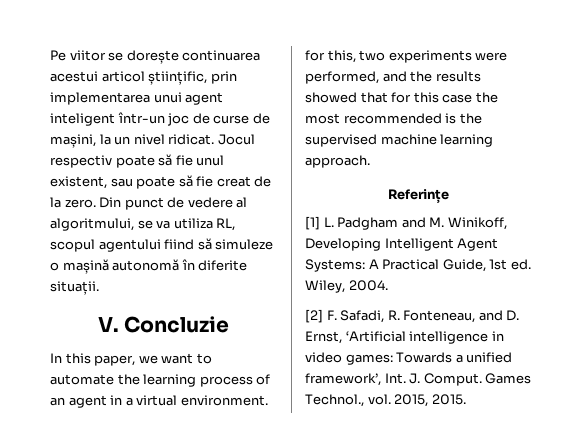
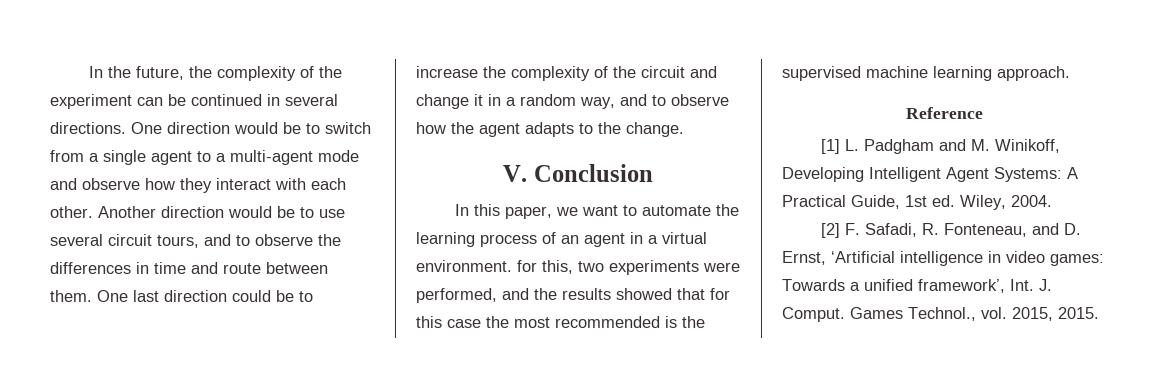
[50,50,261,64] [50,71,237,85] [50,92,224,105] [50,112,270,126] [50,134,255,148] [50,154,225,168] [50,175,272,189] [50,197,248,210] [50,218,236,231] [50,238,274,252] [50,259,248,274] [50,281,99,295] Pe viitor se dorește continuarea acestui articol științific, prin implementarea unui agent inteligent într-un joc de curse de mașini, la un nivel ridicat. Jocul respectiv poate să fie unul existent, sau poate să fie creat de la zero. Din punct de vedere al algoritmului, se va utiliza RL, scopul agentului fiind să simuleze o mașină autonomă în diferite situații. -> [88,66,342,81] [50,94,338,109] [50,122,371,134] [50,150,359,165] [50,178,346,193] [50,206,345,218] [50,234,341,248] [50,262,328,274] [50,290,313,302] [416,66,717,81] [416,94,729,109] [416,122,684,137] In the future, the complexity of the experiment can be continued in several directions. One direction would be to switch from a single agent to a multi-agent mode and observe how they interact with each other. Another direction would be to use several circuit tours, and to observe the differences in time and route between them. One last direction could be to increase the complexity of the circuit and change it in a random way, and to observe how the agent adapts to the change.
[124,316,230,333] Concluzie -> [533,164,653,182] Conclusion
[388,189,449,203] Referințe -> [905,107,983,119] Reference

